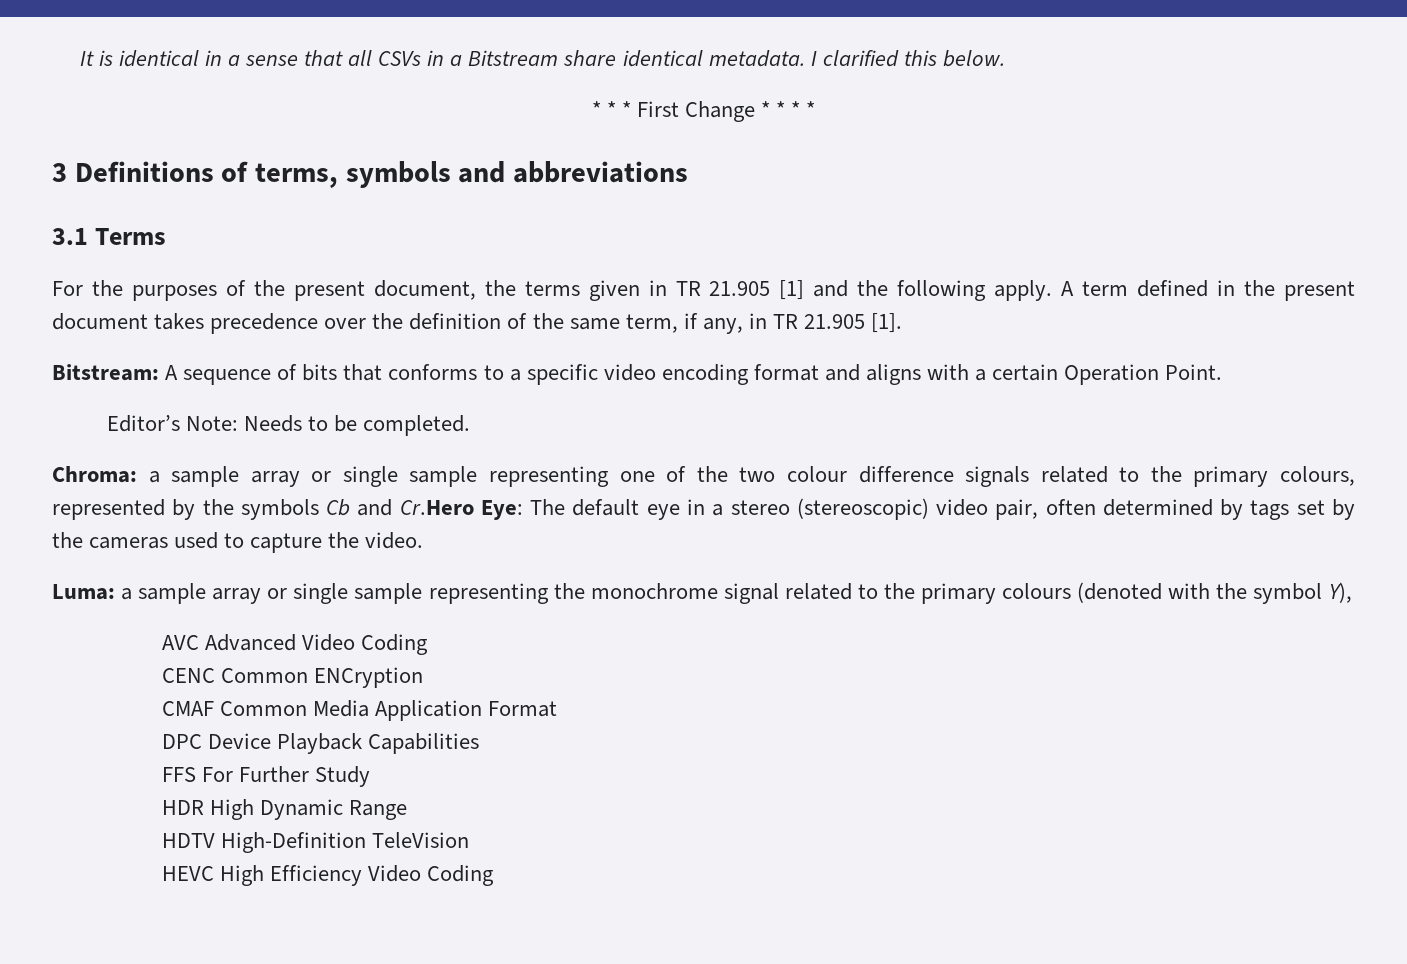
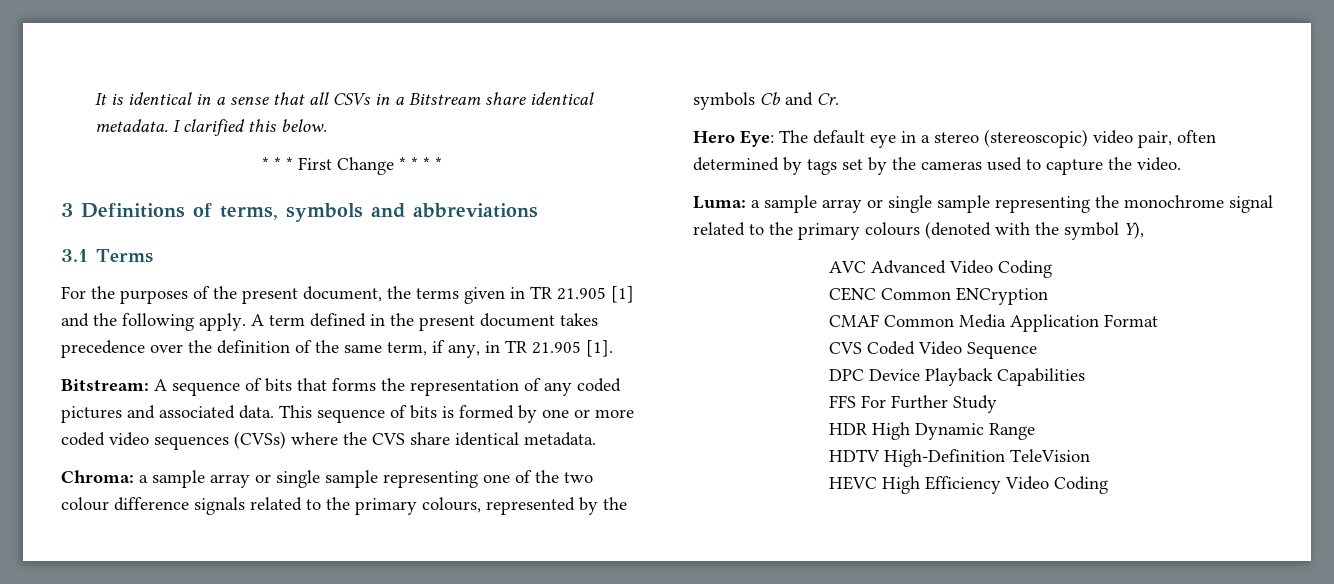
[388,364,1223,385] [107,415,471,436] conforms to a specific video encoding format and aligns with a certain Operation Point. // Editor’s Note: Needs to be completed. -> [332,378,621,396] [61,405,634,423] [61,431,596,450] forms the representation of any coded pictures and associated data. This sequence of bits is formed by one or more coded video sequences (CVSs) where the CVS share identical metadata.
[399,500,474,515] Cr.Hero -> [817,93,839,105] [693,131,735,143] Cr. // Hero
(558, 709) none -> [829,341,1038,359] // CVS Coded Video Sequence

